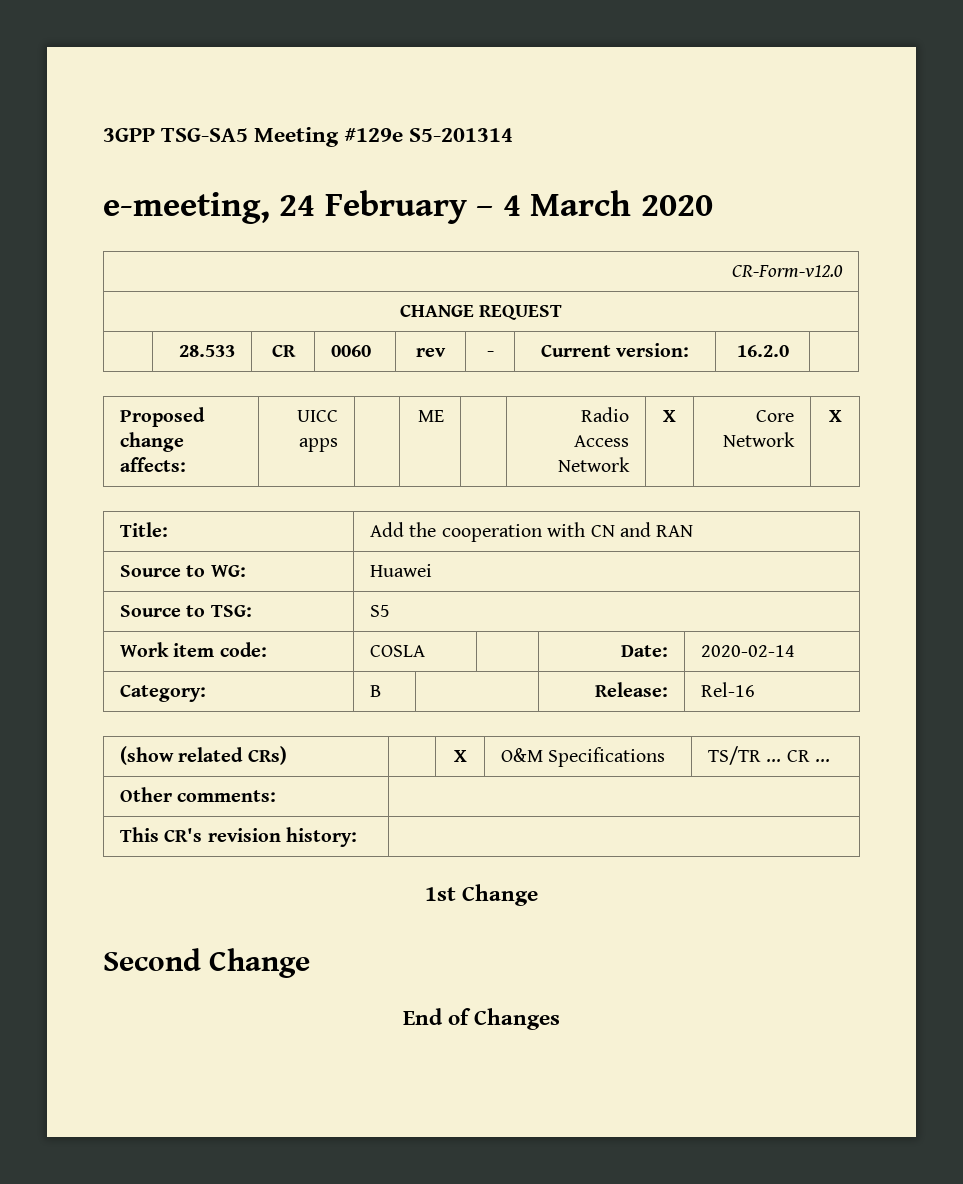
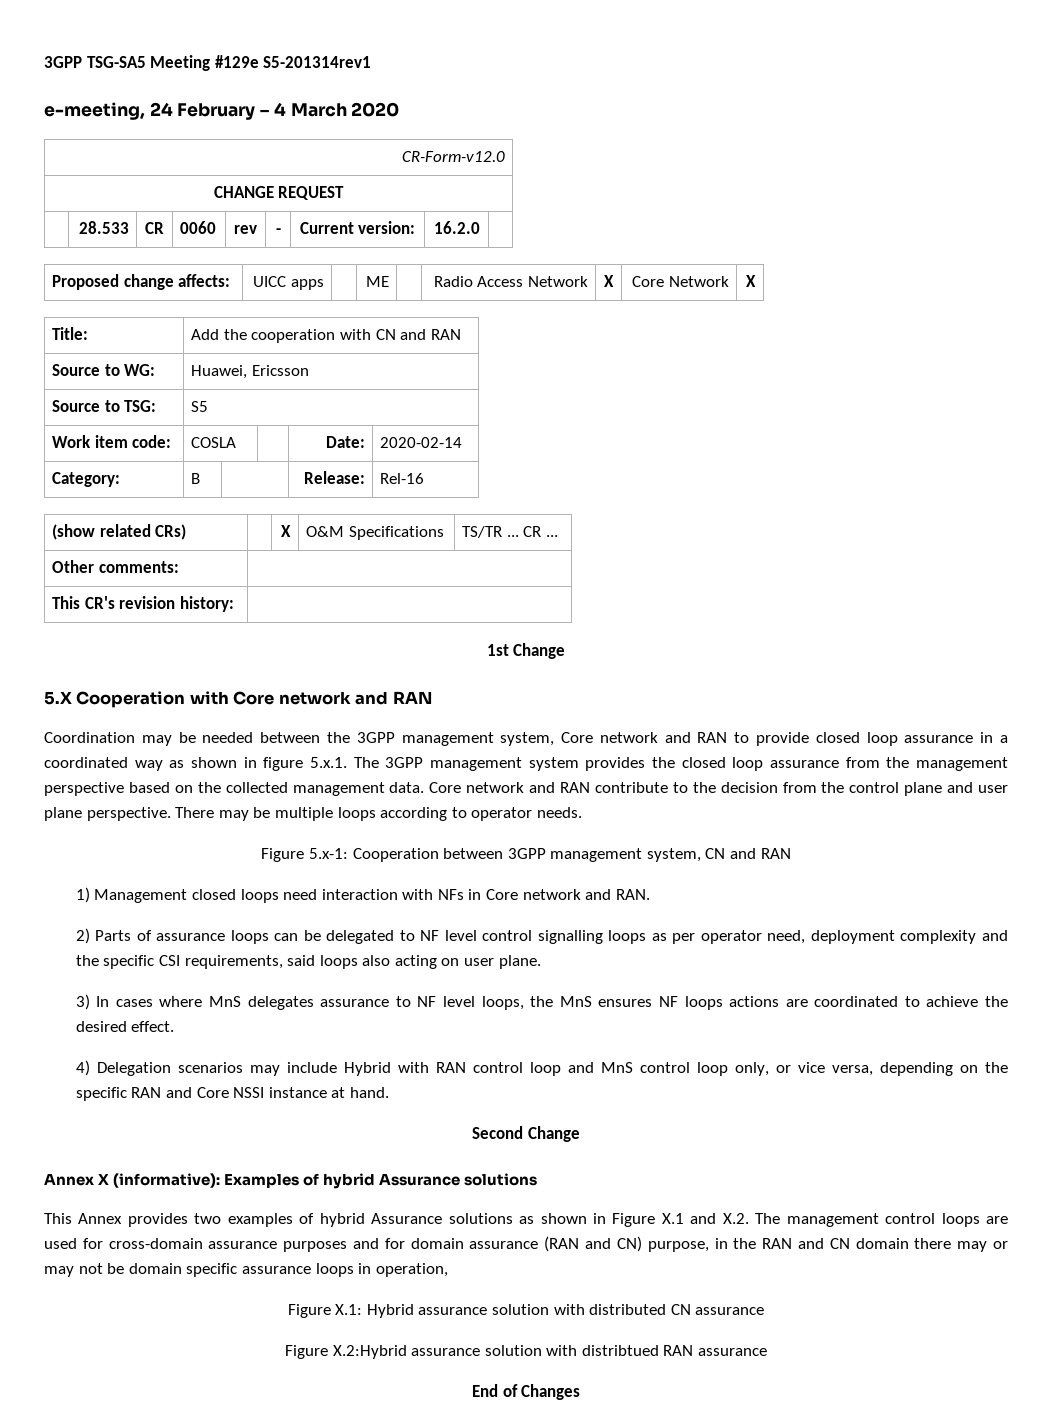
[409,128,514,142] S5-201314 -> [263,56,372,68] S5-201314rev1
[370,564,433,577] Huawei -> [191,365,309,379] Huawei, Ericsson
[103,948,311,978] Second Change -> [44,691,432,708] [44,732,1008,746] [44,757,1008,771] [44,782,1008,796] [44,807,582,821] [261,848,791,862] [75,887,650,903] [75,928,1009,944] [75,955,541,969] [75,994,1009,1010] [75,1021,175,1032] [75,1060,1009,1076] [75,1087,389,1101] [472,1126,580,1142] [44,1173,538,1189] [44,1213,1009,1227] [44,1236,1009,1252] [44,1263,448,1277] [287,1304,765,1318] [284,1345,768,1359] 5.X Cooperation with Core network and RAN // Coordination may be needed between the 3GPP management system, Core network and RAN to provide closed loop assurance in a coordinated way as shown in figure 5.x.1. The 3GPP management system provides the closed loop assurance from the management perspective based on the collected management data. Core network and RAN contribute to the decision from the control plane and user plane perspective. There may be multiple loops according to operator needs. // Figure 5.x-1: Cooperation between 3GPP management system, CN and RAN // 1) Management closed loops need interaction with NFs in Core network and RAN. // 2) Parts of assurance loops can be delegated to NF level control signalling loops as per operator need, deployment complexity and the specific CSI requirements, said loops also acting on user plane. // 3) In cases where MnS delegates assurance to NF level loops, the MnS ensures NF loops actions are coordinated to achieve the desired effect. // 4) Delegation scenarios may include Hybrid with RAN control loop and MnS control loop only, or vice versa, depending on the specific RAN and Core NSSI instance at hand. // Second Change // Annex X (informative): Examples of hybrid Assurance solutions // This Annex provides two examples of hybrid Assurance solutions as shown in Figure X.1 and X.2. The management control loops are used for cross-domain assurance purposes and for domain assurance (RAN and CN) purpose, in the RAN and CN domain there may or may not be domain specific assurance loops in operation, // Figure X.1: Hybrid assurance solution with distributed CN assurance // Figure X.2:Hybrid assurance solution with distribtued RAN assurance

